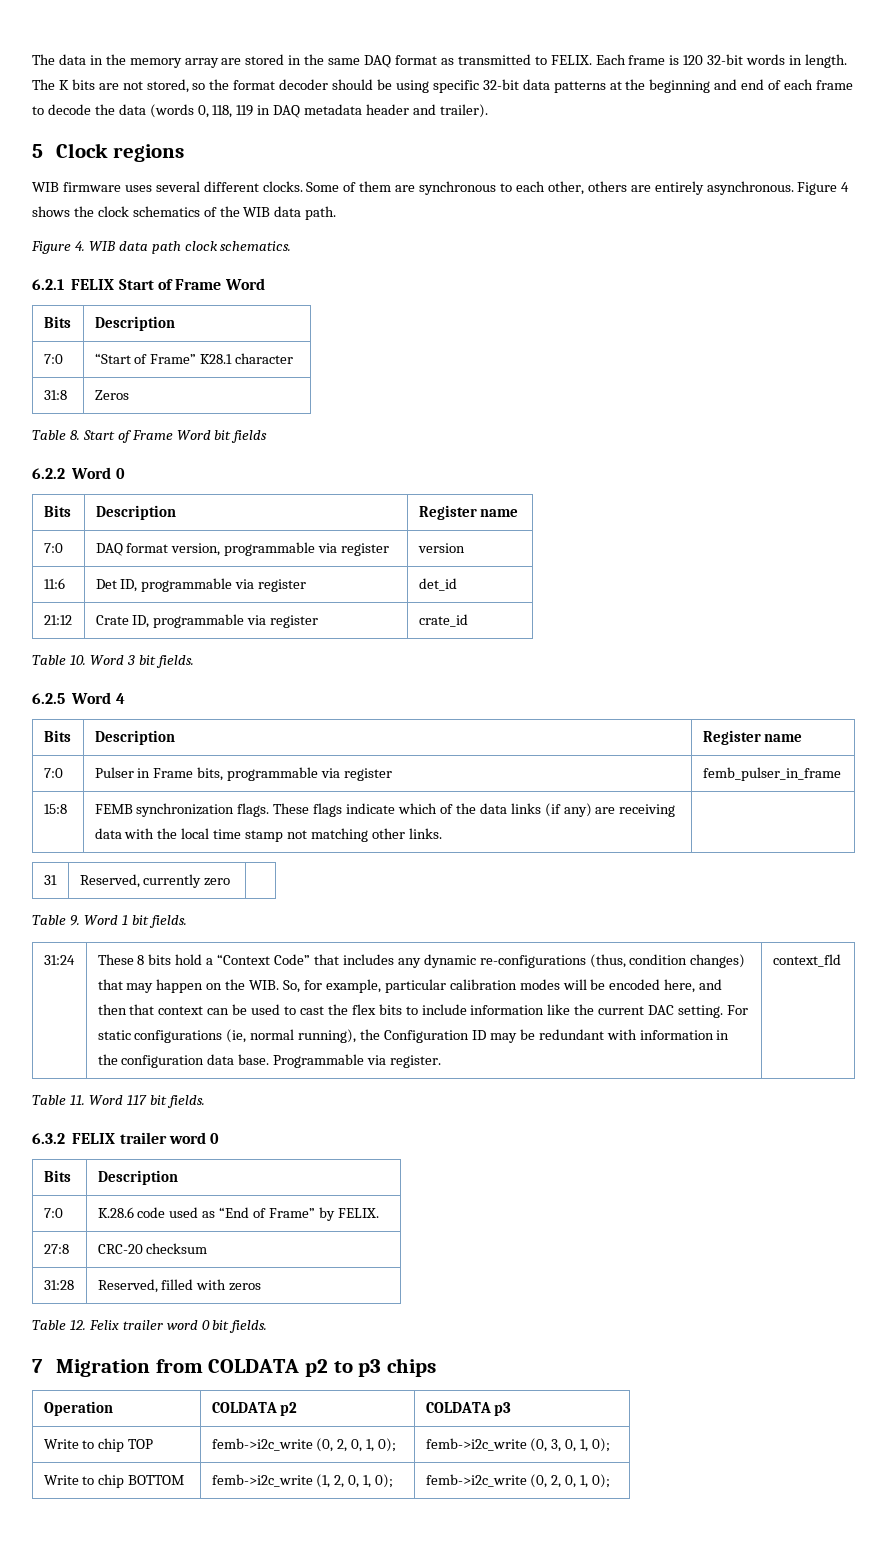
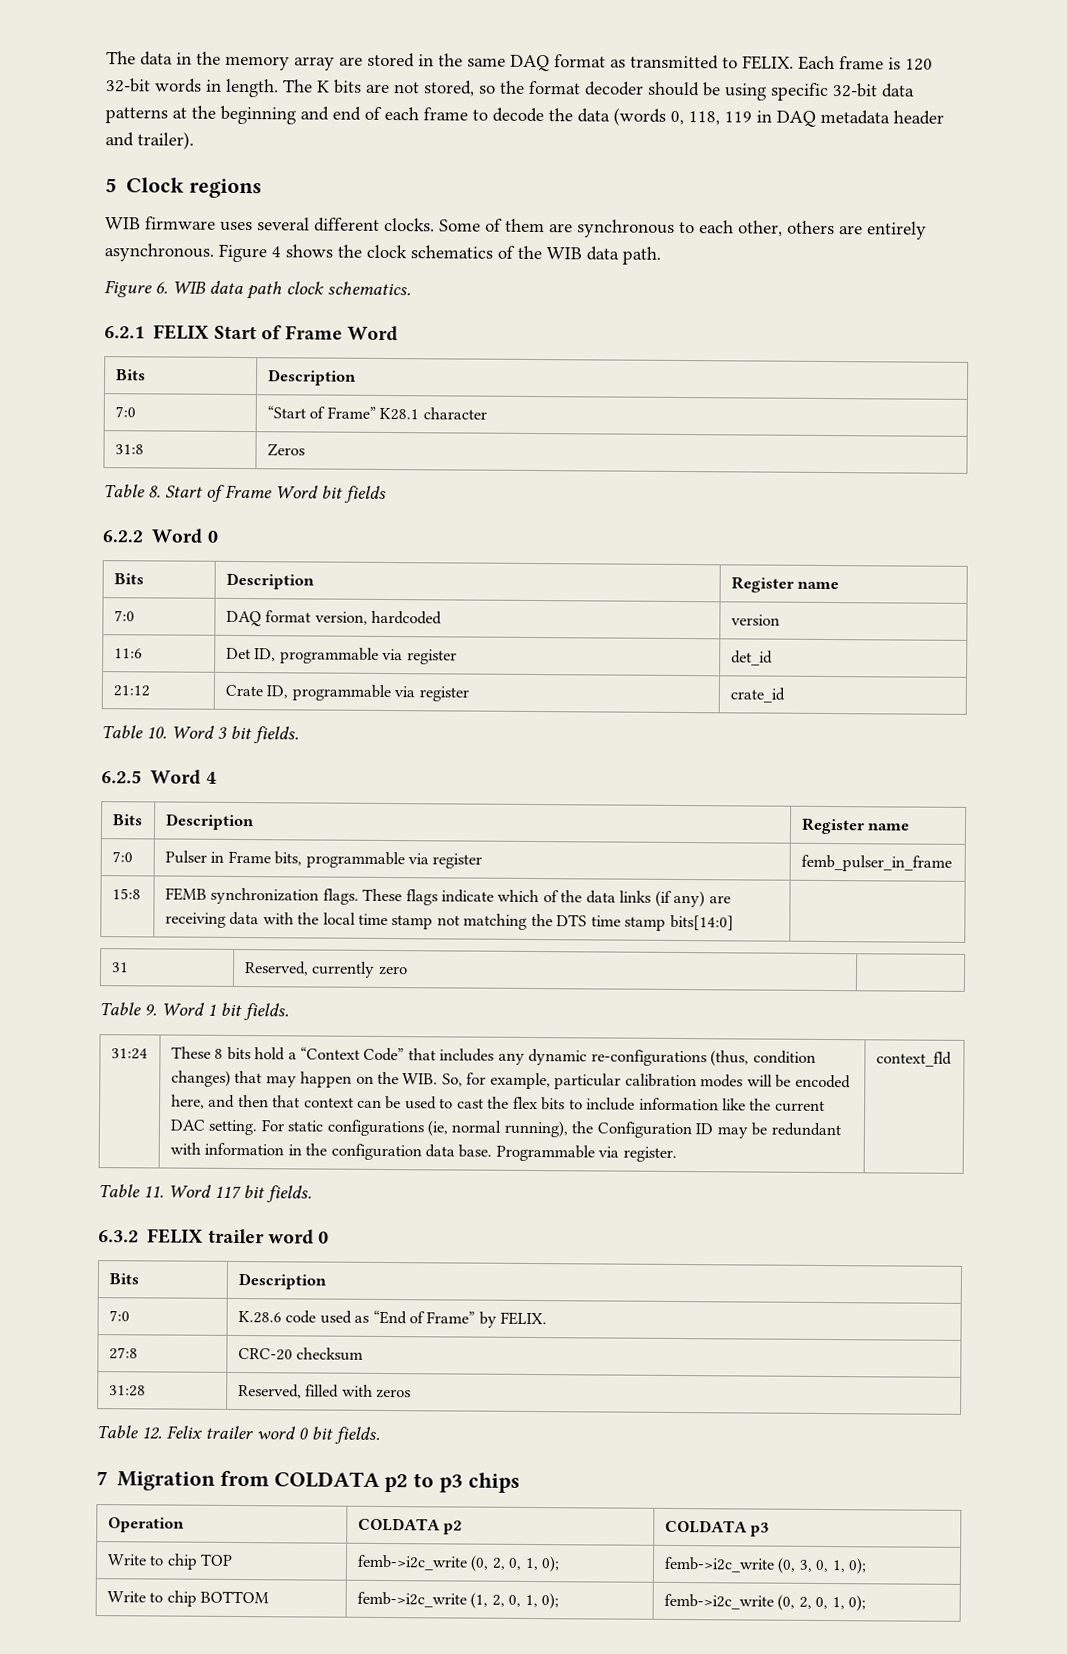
[74,241,85,251] 4. -> [155,281,168,294] 6.
[224,542,390,556] programmable via register -> [371,610,443,625] hardcoded
[371,828,442,839] other links. -> [530,913,734,931] the DTS time stamp bits[14:0]

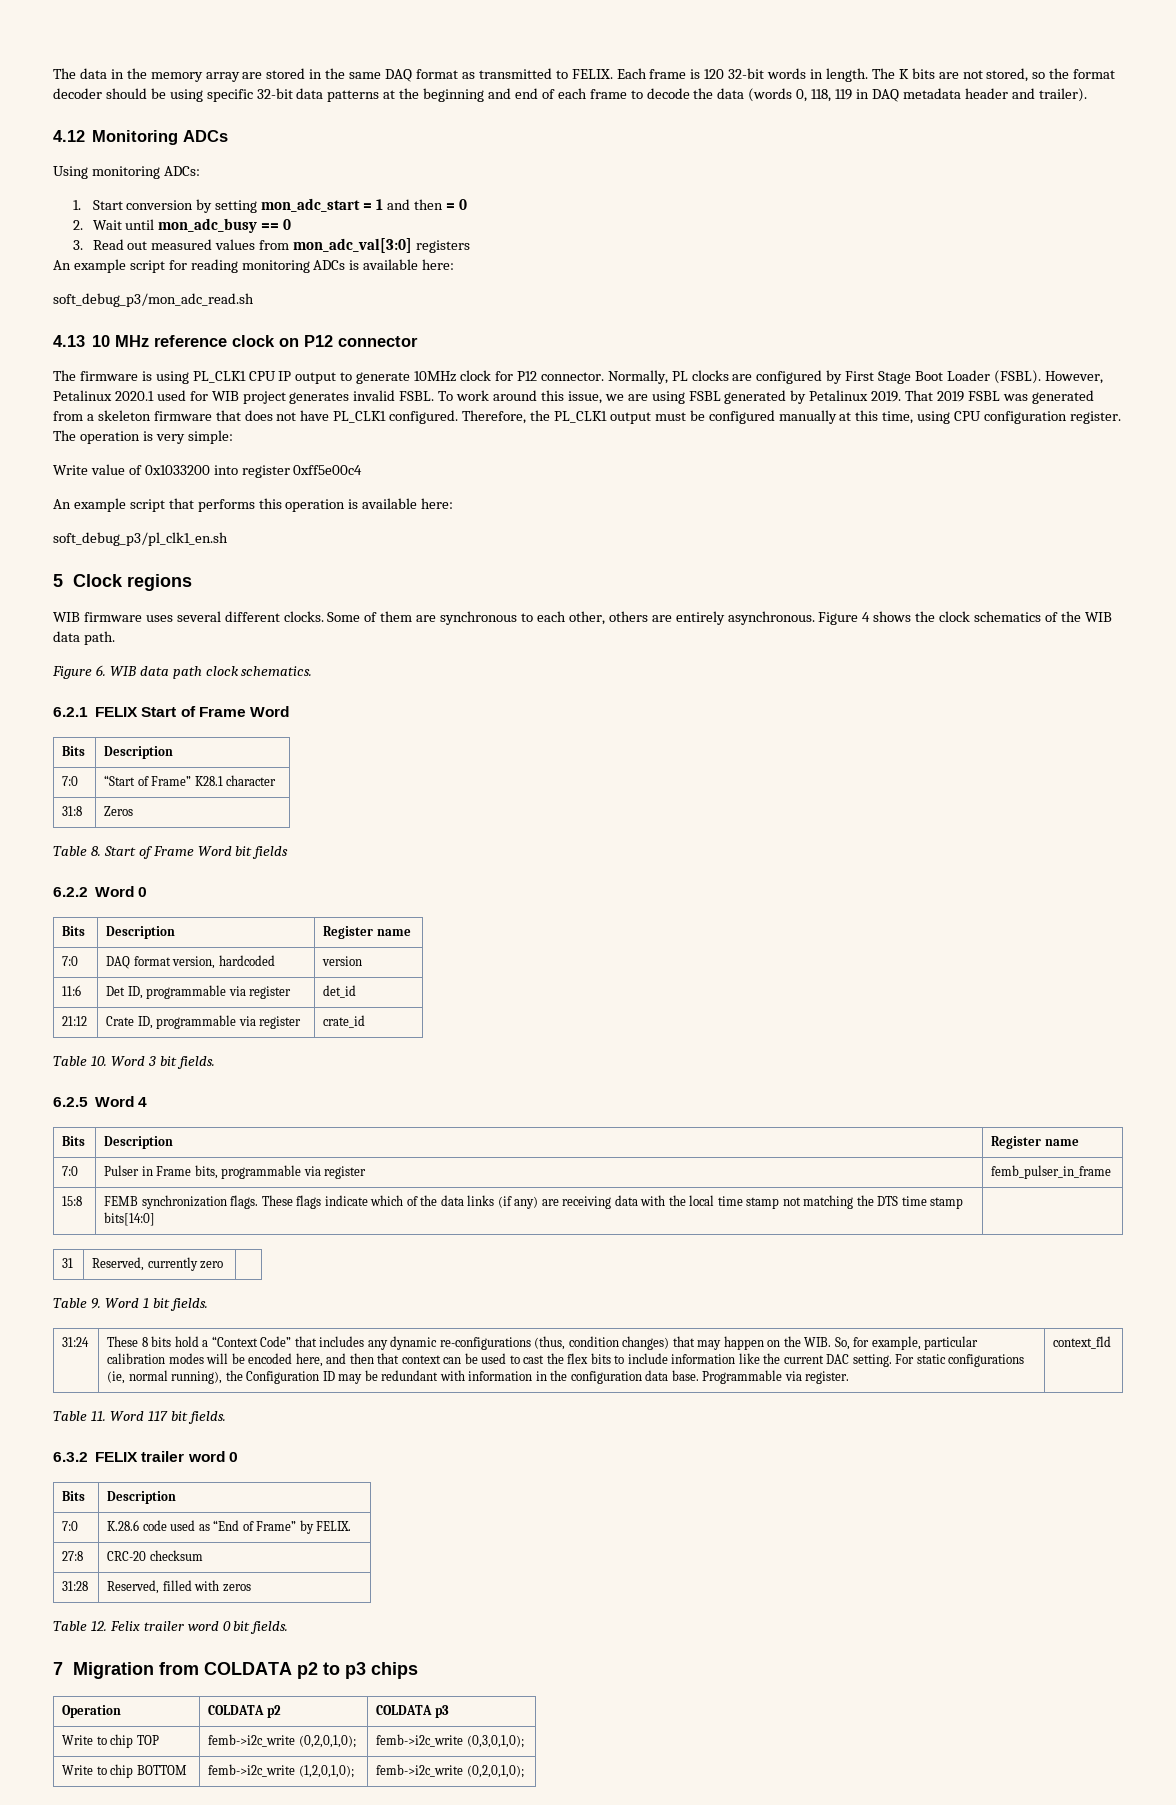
(194, 140) none -> [53,130,229,145] [53,166,200,179] [72,198,467,213] [72,218,292,233] [72,238,471,253] [53,259,455,273] [53,293,254,307] [53,335,419,347] [53,370,1103,384] [53,390,1094,404] [53,410,1121,424] [53,430,233,444] [53,464,363,478] [53,498,454,512] [53,532,228,546] // 4.12 Monitoring ADCs // Using monitoring ADCs: // 1. Start conversion by setting mon_adc_start = 1 and then = 0 // 2. Wait until mon_adc_busy == 0 // 3. Read out measured values from mon_adc_val[3:0] registers // An example script for reading monitoring ADCs is available here: // soft_debug_p3/mon_adc_read.sh // 4.13 10 MHz reference clock on P12 connector // The firmware is using PL_CLK1 CPU IP output to generate 10MHz clock for P12 connector. Normally, PL clocks are configured by First Stage Boot Loader (FSBL). However, Petalinux 2020.1 used for WIB project generates invalid FSBL. To work around this issue, we are using FSBL generated by Petalinux 2019. That 2019 FSBL was generated from a skeleton firmware that does not have PL_CLK1 configured. Therefore, the PL_CLK1 output must be configured manually at this time, using CPU configuration register. The operation is very simple: // Write value of 0x1033200 into register 0xff5e00c4 // An example script that performs this operation is available here: // soft_debug_p3/pl_clk1_en.sh
[470,1555,561,1573] [663,1556,868,1575] (0, 2, 0, 1, 0); | femb->i2c_write (0, 3, 0, 1, 0); -> [298,1735,356,1748] [376,1734,524,1748] (0,2,0,1,0); | femb->i2c_write (0,3,0,1,0);
[470,1592,560,1610] [663,1593,867,1612] (1, 2, 0, 1, 0); | femb->i2c_write (0, 2, 0, 1, 0); -> [298,1765,354,1778] [376,1764,524,1778] (1,2,0,1,0); | femb->i2c_write (0,2,0,1,0);

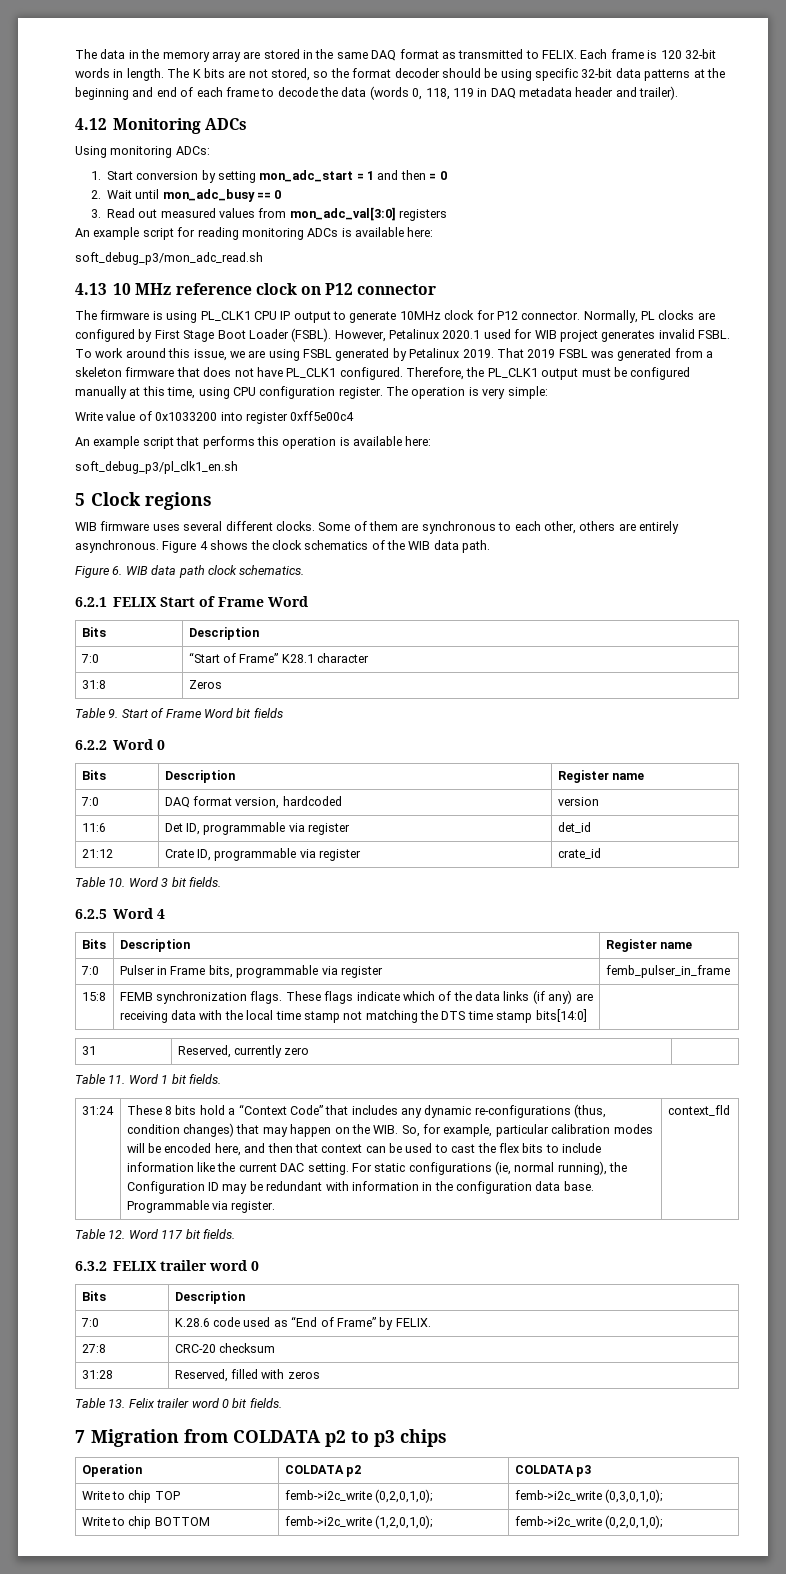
[90,846,101,856] 8. -> [108,709,119,718] 9.
[90,1298,101,1309] 9. -> [108,1075,126,1084] 11.
[90,1411,106,1421] 11. -> [108,1230,126,1239] 12.
[90,1621,107,1631] 12. -> [108,1399,126,1408] 13.

